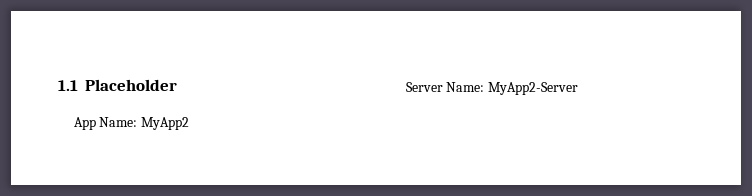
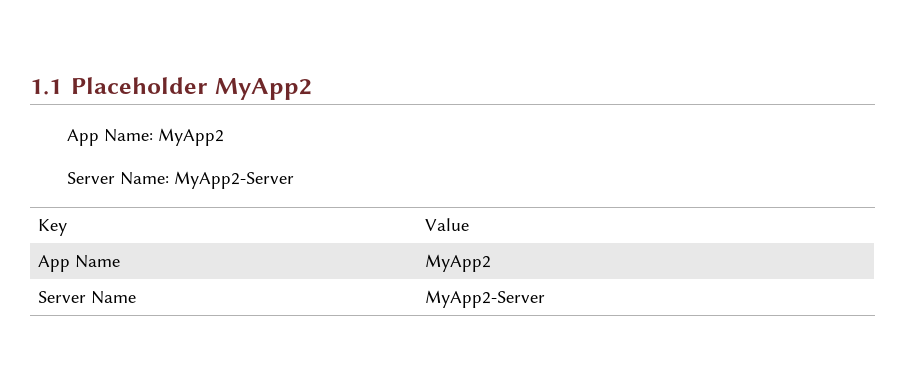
(177, 85) none -> [215,78,312,100] MyApp2
(579, 88) none -> [37,219,67,236] [424,218,469,231] [37,255,120,272] [424,254,491,272] [37,291,136,304] [424,290,545,308] // Key | Value // App Name | MyApp2 // Server Name | MyApp2-Server

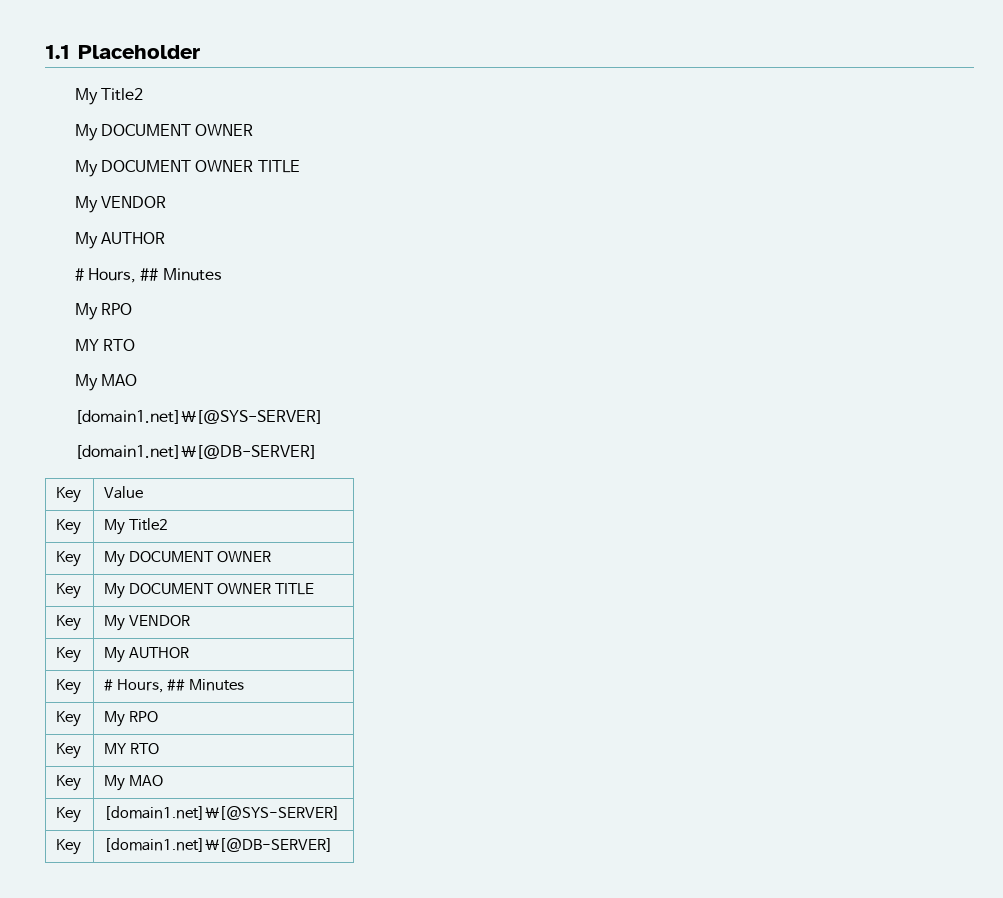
[215,78,312,100] [66,128,224,146] [66,171,294,189] [37,219,67,236] [424,218,469,231] [37,255,120,272] [424,254,491,272] [37,291,136,304] [424,290,545,308] MyApp2 // App Name: MyApp2 // Server Name: MyApp2-Server // Key | Value // App Name | MyApp2 // Server Name | MyApp2-Server -> [74,88,143,105] [74,124,254,141] [74,160,300,177] [74,196,166,213] [74,232,165,249] [74,268,222,283] [74,303,132,320] [74,339,135,351] [74,374,137,391] [74,410,323,424] [74,445,317,459] [56,487,82,503] [104,486,144,499] [56,519,82,535] [104,518,169,535] [56,551,82,567] [104,551,272,567] [56,583,82,599] [104,583,315,599] [56,615,82,631] [104,615,191,631] [56,647,82,663] [104,647,190,663] [56,679,82,695] [104,679,245,693] [56,711,82,727] [104,711,159,727] [56,743,82,759] [104,743,160,755] [56,775,82,791] [104,775,164,791] [56,807,82,823] [104,806,341,820] [56,839,82,855] [104,838,334,852] // My Title2 // My DOCUMENT OWNER // My DOCUMENT OWNER TITLE // My VENDOR // My AUTHOR // # Hours, ## Minutes // My RPO // MY RTO // My MAO // [domain1.net]\[@SYS-SERVER] // [domain1.net]\[@DB-SERVER] // Key | Value // Key | My Title2 // Key | My DOCUMENT OWNER // Key | My DOCUMENT OWNER TITLE // Key | My VENDOR // Key | My AUTHOR // Key | # Hours, ## Minutes // Key | My RPO // Key | MY RTO // Key | My MAO // Key | [domain1.net]\[@SYS-SERVER] // Key | [domain1.net]\[@DB-SERVER]

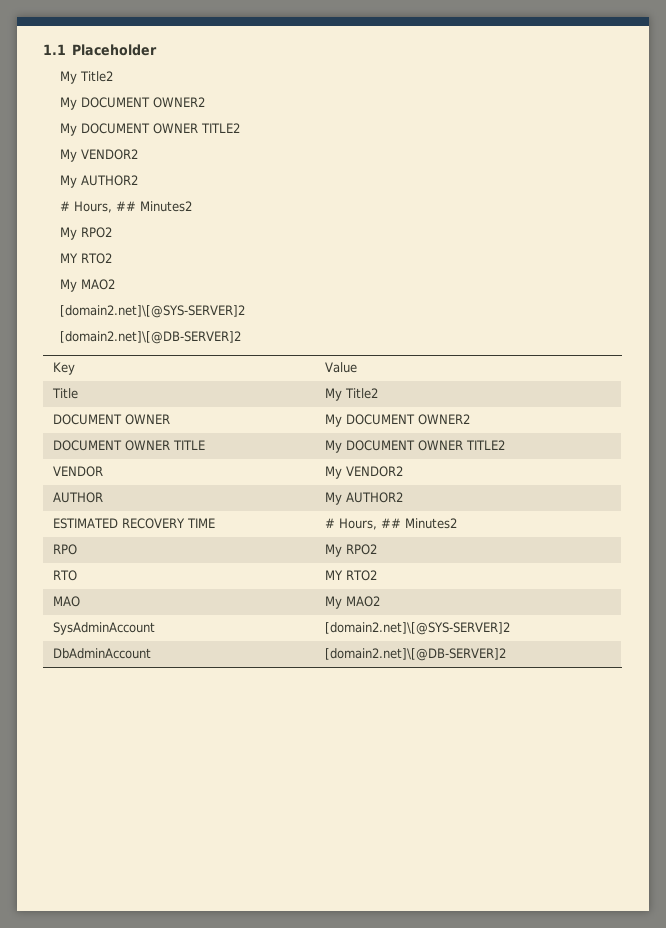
[195,124,254,136] [74,160,300,177] [74,196,166,213] [74,232,165,249] [74,268,222,283] [74,303,132,320] [74,339,135,351] [74,374,137,391] [74,410,323,424] [74,445,317,459] OWNER // My DOCUMENT OWNER TITLE // My VENDOR // My AUTHOR // # Hours, ## Minutes // My RPO // MY RTO // My MAO // [domain1.net]\[@SYS-SERVER] // [domain1.net]\[@DB-SERVER] -> [152,97,205,108] [59,123,240,136] [59,149,138,162] [59,175,138,188] [59,201,192,213] [59,227,112,240] [59,253,112,264] [59,279,115,292] [59,305,245,318] [59,331,241,344] OWNER2 // My DOCUMENT OWNER TITLE2 // My VENDOR2 // My AUTHOR2 // # Hours, ## Minutes2 // My RPO2 // MY RTO2 // My MAO2 // [domain2.net]\[@SYS-SERVER]2 // [domain2.net]\[@DB-SERVER]2
[56,519,82,535] [104,518,169,535] [56,551,82,567] [104,551,272,567] [56,583,82,599] [104,583,315,599] [56,615,82,631] [104,615,191,631] [56,647,82,663] [104,647,190,663] [56,679,82,695] [104,679,245,693] [56,711,82,727] [104,711,159,727] [56,743,82,759] [104,743,160,755] [56,775,82,791] [104,775,164,791] [56,807,82,823] [104,806,341,820] [56,839,82,855] [104,838,334,852] Key | My Title2 // Key | My DOCUMENT OWNER // Key | My DOCUMENT OWNER TITLE // Key | My VENDOR // Key | My AUTHOR // Key | # Hours, ## Minutes // Key | My RPO // Key | MY RTO // Key | My MAO // Key | [domain1.net]\[@SYS-SERVER] // Key | [domain1.net]\[@DB-SERVER] -> [51,388,78,399] [324,388,378,401] [52,414,170,425] [324,414,470,427] [52,440,205,451] [324,440,505,453] [52,466,103,477] [324,466,403,479] [52,492,103,503] [324,492,403,505] [52,518,215,529] [324,518,457,530] [52,544,77,555] [324,544,377,557] [52,570,77,581] [324,570,377,581] [52,596,80,607] [324,596,380,609] [52,622,155,635] [324,622,510,635] [52,648,151,659] [324,648,506,661] Title | My Title2 // DOCUMENT OWNER | My DOCUMENT OWNER2 // DOCUMENT OWNER TITLE | My DOCUMENT OWNER TITLE2 // VENDOR | My VENDOR2 // AUTHOR | My AUTHOR2 // ESTIMATED RECOVERY TIME | # Hours, ## Minutes2 // RPO | My RPO2 // RTO | MY RTO2 // MAO | My MAO2 // SysAdminAccount | [domain2.net]\[@SYS-SERVER]2 // DbAdminAccount | [domain2.net]\[@DB-SERVER]2

